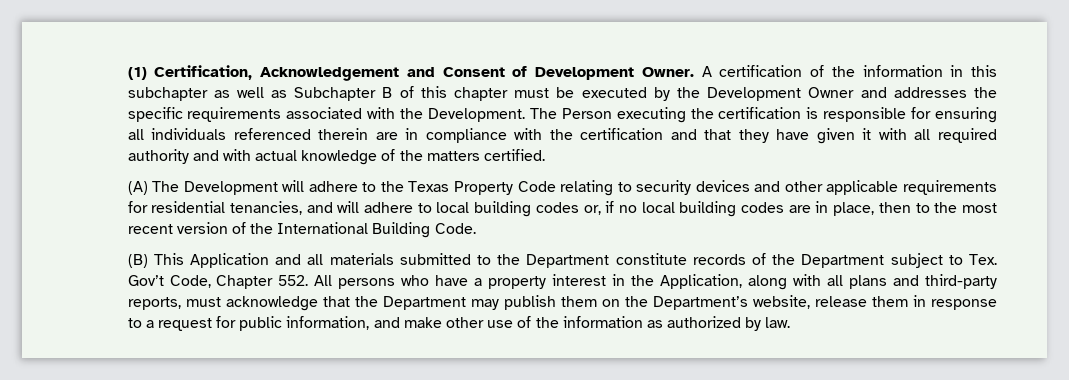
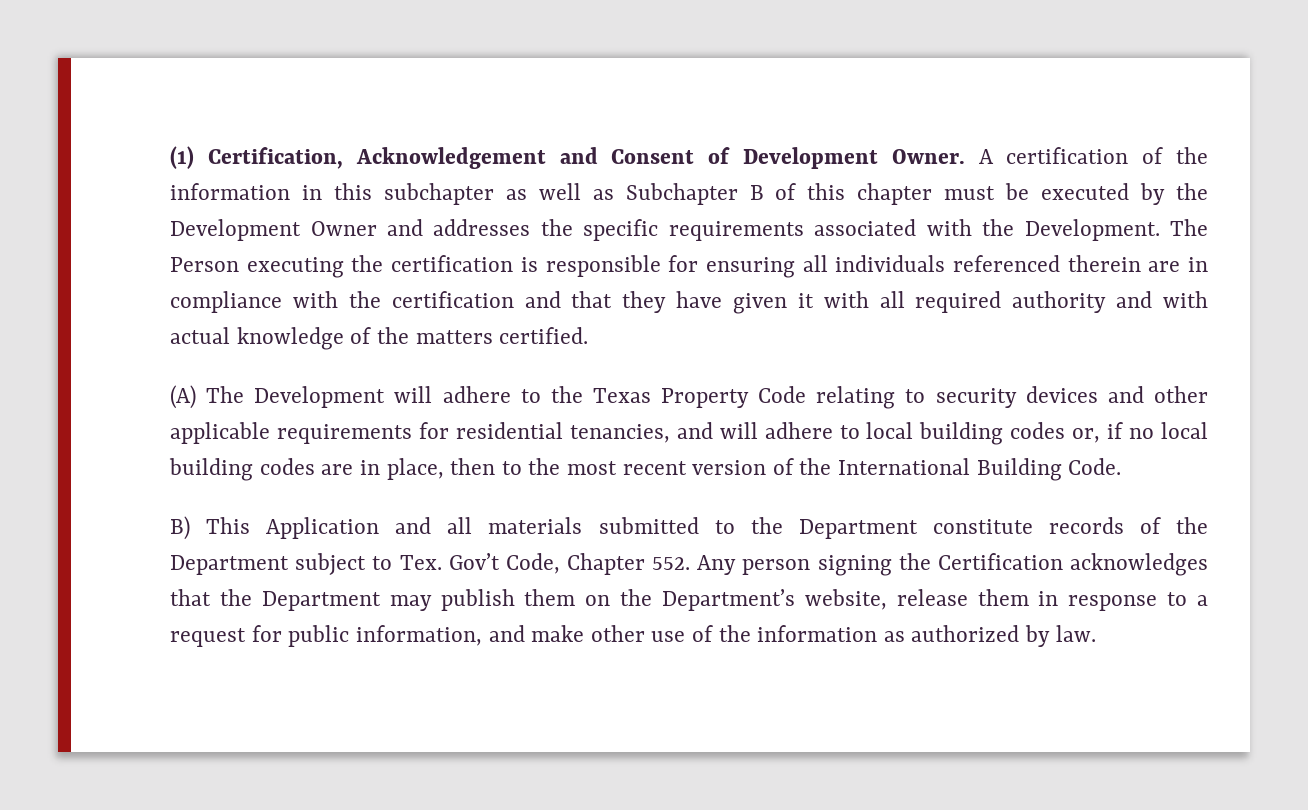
[127,254,148,268] (B) -> [170,516,191,540] B)
[314,274,998,290] [127,296,318,311] All persons who have a property interest in the Application, along with all plans and third-party reports, must acknowledge -> [697,553,1208,576] Any person signing the Certification acknowledges

